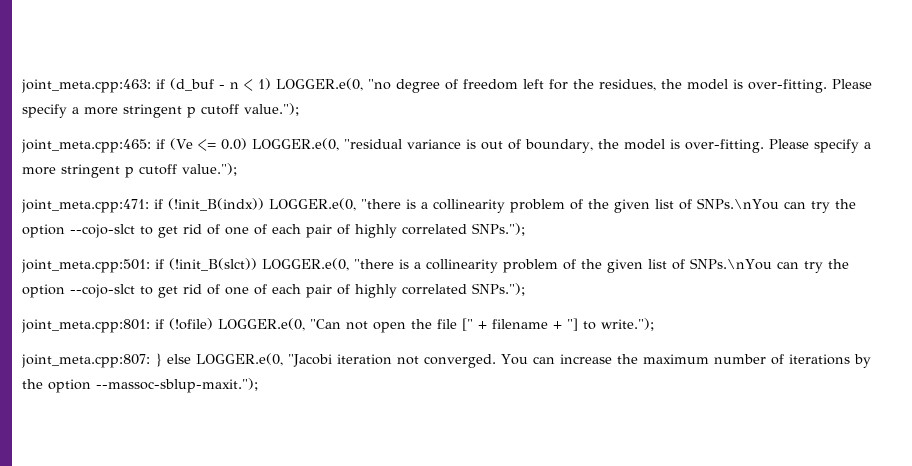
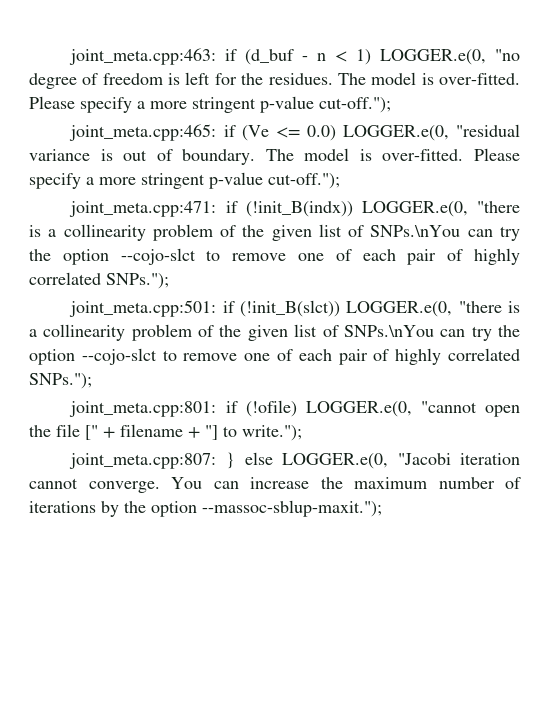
(518, 84) none -> [168,73,181,85] is
[599,79,872,93] [22,103,299,118] residues, the model is over-fitting. Please specify a more stringent p cutoff value."); -> [268,72,521,85] [29,96,391,113] residues. The model is over-fitted. Please specify a more stringent p-value cut-off.");
[524,139,871,153] [22,163,237,178] boundary, the model is over-fitting. Please specify a more stringent p cutoff value."); -> [182,148,520,165] [29,172,340,189] boundary. The model is over-fitted. Please specify a more stringent p-value cut-off.");
[158,224,220,238] get rid of -> [232,253,287,261] remove
[158,284,220,298] get rid of -> [183,353,238,361] remove
[310,319,368,330] "Can not -> [420,401,477,413] "cannot
[397,354,496,368] not converged. -> [29,478,160,493] cannot converge.

